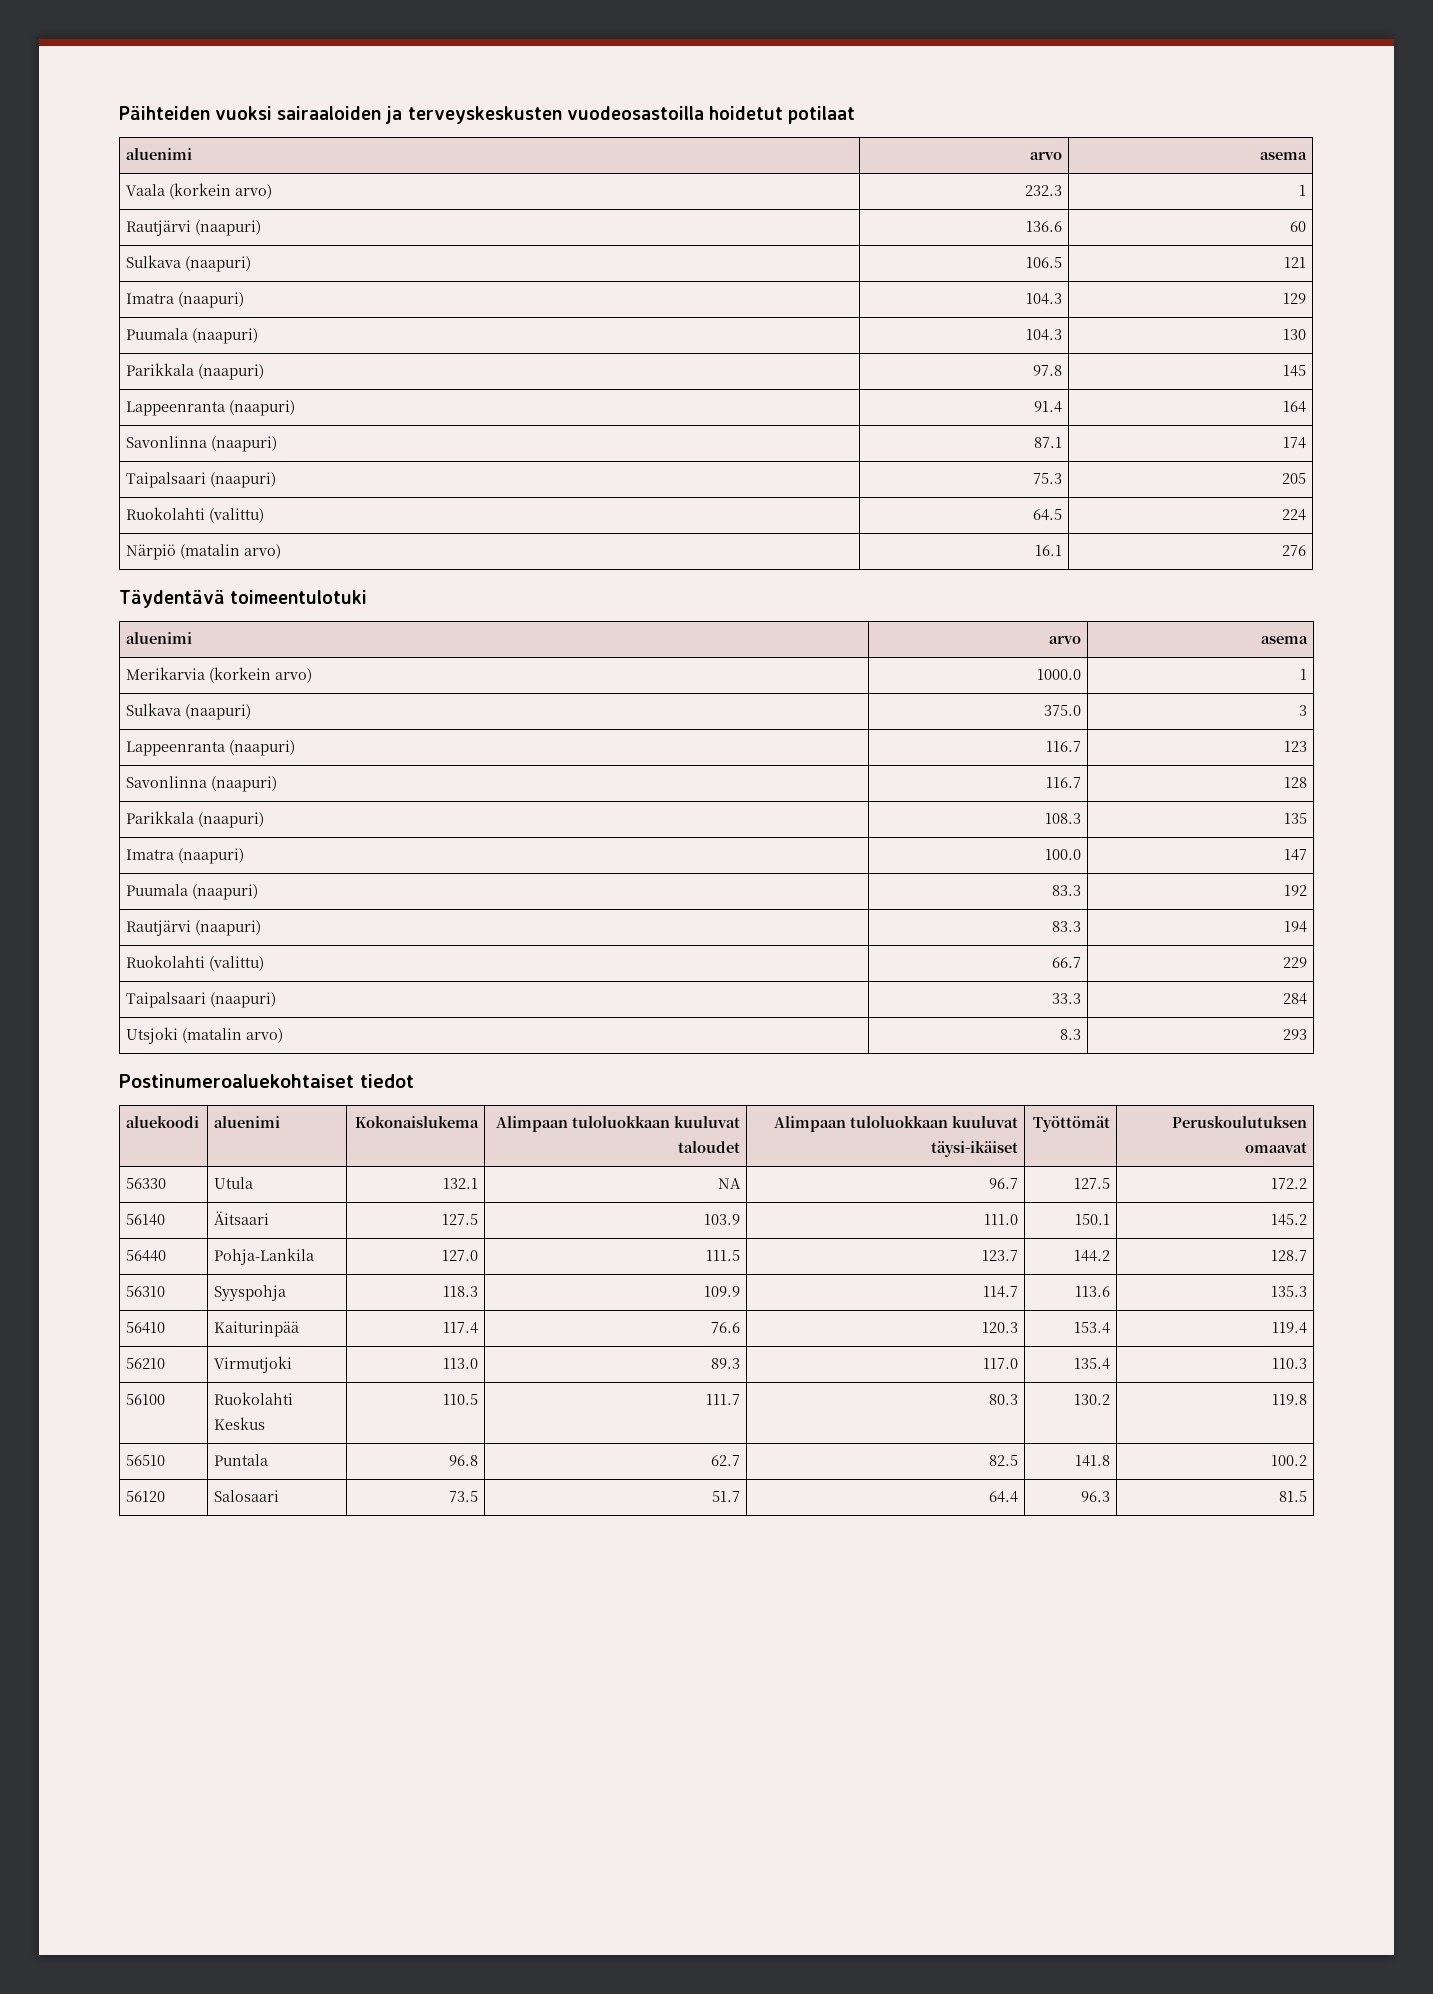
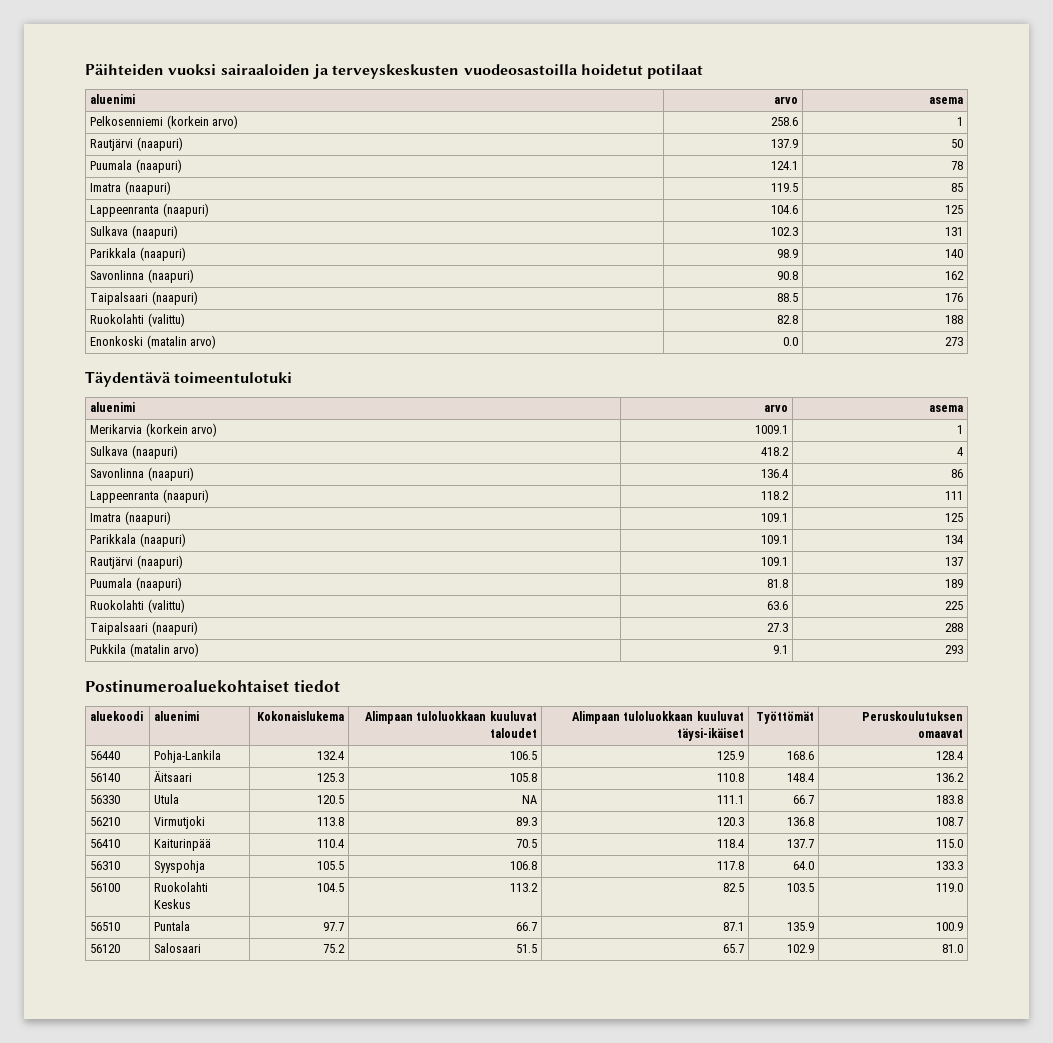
[126,183,273,199] [1024,185,1062,196] Vaala (korkein arvo) | 232.3 -> [90,115,239,129] [770,117,798,126] Pelkosenniemi (korkein arvo) | 258.6
[1025,221,1062,232] [1289,221,1306,232] [126,255,252,272] [1025,257,1062,268] [1283,257,1306,268] [126,292,245,308] [1025,293,1062,305] [1282,293,1306,304] [126,328,259,344] [1025,329,1062,341] [1282,329,1306,340] [126,363,265,380] [1032,365,1062,376] [1282,365,1306,377] [126,400,296,416] [1033,401,1062,413] [1282,401,1306,413] [126,436,278,452] [1033,437,1062,448] [1282,437,1306,449] [126,472,277,488] [1032,473,1062,484] [1281,473,1306,484] [126,507,265,523] [1032,509,1062,521] [1281,509,1306,521] [126,544,282,560] [1034,545,1062,556] [1281,545,1306,556] 136.6 | 60 // Sulkava (naapuri) | 106.5 | 121 // Imatra (naapuri) | 104.3 | 129 // Puumala (naapuri) | 104.3 | 130 // Parikkala (naapuri) | 97.8 | 145 // Lappeenranta (naapuri) | 91.4 | 164 // Savonlinna (naapuri) | 87.1 | 174 // Taipalsaari (naapuri) | 75.3 | 205 // Ruokolahti (valittu) | 64.5 | 224 // Närpiö (matalin arvo) | 16.1 | 276 -> [770,139,798,148] [950,139,963,148] [90,159,182,173] [770,161,798,170] [950,161,963,170] [90,181,171,195] [770,183,798,192] [950,183,963,192] [90,203,209,217] [770,205,798,214] [944,205,963,214] [90,225,178,239] [770,227,798,236] [944,227,963,236] [90,247,186,261] [776,249,798,258] [944,249,963,258] [90,269,194,283] [776,271,798,280] [944,271,964,280] [90,291,198,305] [776,293,798,302] [944,293,963,302] [90,313,185,327] [776,315,798,324] [944,315,963,324] [90,335,217,349] [782,337,798,346] [944,337,963,346] 137.9 | 50 // Puumala (naapuri) | 124.1 | 78 // Imatra (naapuri) | 119.5 | 85 // Lappeenranta (naapuri) | 104.6 | 125 // Sulkava (naapuri) | 102.3 | 131 // Parikkala (naapuri) | 98.9 | 140 // Savonlinna (naapuri) | 90.8 | 162 // Taipalsaari (naapuri) | 88.5 | 176 // Ruokolahti (valittu) | 82.8 | 188 // Enonkoski (matalin arvo) | 0.0 | 273
[1036,669,1081,680] 1000.0 -> [754,425,788,434] 1009.1
[1043,705,1081,716] [1298,705,1307,716] [126,740,296,756] [1045,741,1081,752] [1283,741,1307,752] [126,776,278,792] [1045,777,1081,788] [1283,777,1307,788] [126,811,265,828] [1044,813,1081,824] [1283,813,1307,824] [126,848,245,864] [1044,849,1081,860] [1283,849,1307,861] [126,884,259,900] [1051,885,1081,896] [1283,885,1307,896] [126,920,262,936] [1051,921,1081,932] [1283,921,1307,933] [126,955,265,971] [1051,957,1081,968] [1282,957,1307,968] [126,992,277,1008] [1051,993,1081,1004] [1282,993,1307,1005] [126,1027,284,1044] [1059,1029,1081,1040] 375.0 | 3 // Lappeenranta (naapuri) | 116.7 | 123 // Savonlinna (naapuri) | 116.7 | 128 // Parikkala (naapuri) | 108.3 | 135 // Imatra (naapuri) | 100.0 | 147 // Puumala (naapuri) | 83.3 | 192 // Rautjärvi (naapuri) | 83.3 | 194 // Ruokolahti (valittu) | 66.7 | 229 // Taipalsaari (naapuri) | 33.3 | 284 // Utsjoki (matalin arvo) | 8.3 -> [760,447,789,456] [956,447,963,456] [90,467,194,481] [760,469,788,478] [950,469,963,478] [90,489,209,503] [760,491,789,500] [944,491,963,500] [90,511,171,525] [760,513,788,522] [944,513,963,522] [90,533,186,547] [760,535,788,544] [944,535,963,544] [90,555,183,569] [760,557,788,566] [944,557,963,566] [90,577,182,591] [766,579,788,588] [944,579,963,588] [90,599,185,613] [766,601,788,610] [944,601,963,610] [90,621,198,635] [766,623,788,632] [944,623,963,632] [90,643,200,657] [772,645,788,654] 418.2 | 4 // Savonlinna (naapuri) | 136.4 | 86 // Lappeenranta (naapuri) | 118.2 | 111 // Imatra (naapuri) | 109.1 | 125 // Parikkala (naapuri) | 109.1 | 134 // Rautjärvi (naapuri) | 109.1 | 137 // Puumala (naapuri) | 81.8 | 189 // Ruokolahti (valittu) | 63.6 | 225 // Taipalsaari (naapuri) | 27.3 | 288 // Pukkila (matalin arvo) | 9.1
[126,1178,167,1189] [214,1177,254,1189] [442,1178,478,1189] [717,1178,741,1189] [988,1178,1018,1189] [1073,1178,1110,1189] [1270,1178,1307,1189] [126,1214,166,1226] [214,1211,270,1225] [441,1214,478,1225] [703,1214,740,1225] [983,1214,1018,1225] [1074,1214,1110,1225] [1270,1214,1307,1226] [126,1250,167,1262] [214,1248,315,1265] [441,1250,478,1261] [705,1250,740,1261] [981,1250,1018,1261] [1073,1250,1110,1262] [1270,1250,1307,1261] [126,1286,166,1297] [214,1285,287,1301] [442,1286,478,1297] [703,1286,740,1297] [982,1286,1018,1298] [1074,1286,1110,1297] [1270,1286,1307,1297] [126,1322,166,1334] [214,1321,300,1337] [442,1322,478,1334] [710,1322,740,1333] [981,1322,1018,1333] [1073,1322,1110,1334] [1271,1322,1307,1334] [126,1358,166,1369] [214,1356,293,1373] [442,1358,478,1369] [710,1358,740,1369] [982,1358,1018,1369] [1073,1358,1110,1370] [1271,1358,1307,1369] [126,1394,166,1405] [214,1392,294,1405] [214,1417,266,1430] [442,1394,478,1405] [705,1394,740,1405] [988,1394,1018,1405] [1073,1394,1110,1405] [1271,1394,1307,1405] [126,1455,166,1466] [214,1454,269,1466] [448,1455,478,1466] [710,1455,740,1466] [988,1455,1018,1466] [1074,1455,1110,1467] [1270,1455,1307,1466] [126,1491,166,1502] [214,1490,280,1502] [448,1491,478,1502] [711,1491,740,1502] [988,1491,1018,1503] [1080,1491,1110,1502] [1278,1491,1307,1502] 56330 | Utula | 132.1 | NA | 96.7 | 127.5 | 172.2 // 56140 | Äitsaari | 127.5 | 103.9 | 111.0 | 150.1 | 145.2 // 56440 | Pohja-Lankila | 127.0 | 111.5 | 123.7 | 144.2 | 128.7 // 56310 | Syyspohja | 118.3 | 109.9 | 114.7 | 113.6 | 135.3 // 56410 | Kaiturinpää | 117.4 | 76.6 | 120.3 | 153.4 | 119.4 // 56210 | Virmutjoki | 113.0 | 89.3 | 117.0 | 135.4 | 110.3 // 56100 | Ruokolahti Keskus | 110.5 | 111.7 | 80.3 | 130.2 | 119.8 // 56510 | Puntala | 96.8 | 62.7 | 82.5 | 141.8 | 100.2 // 56120 | Salosaari | 73.5 | 51.7 | 64.4 | 96.3 | 81.5 -> [90,751,121,760] [154,750,222,763] [316,751,344,760] [509,751,537,760] [716,751,744,760] [786,751,814,760] [935,751,963,760] [90,773,121,782] [154,771,193,782] [316,773,344,782] [509,773,537,782] [716,773,744,782] [786,773,814,782] [935,773,964,782] [90,795,121,804] [154,794,180,804] [316,795,344,804] [521,795,537,804] [716,795,744,804] [792,795,814,804] [935,795,963,804] [90,817,121,826] [154,816,206,829] [316,817,344,826] [515,817,537,826] [716,817,744,826] [786,817,814,826] [935,817,963,826] [90,839,121,848] [154,839,212,851] [316,839,344,848] [515,839,537,848] [716,839,744,848] [786,839,814,848] [935,839,963,848] [90,861,121,870] [154,860,206,873] [316,861,344,870] [509,861,537,870] [716,861,744,870] [792,861,814,870] [935,861,963,870] [90,883,121,892] [154,882,209,892] [154,899,192,909] [316,883,344,892] [509,883,538,892] [722,883,744,892] [786,883,814,892] [935,883,963,892] [90,922,121,931] [154,921,191,931] [322,922,344,931] [515,922,537,931] [722,922,744,931] [786,922,814,931] [935,922,963,931] [90,944,121,953] [154,943,202,953] [322,944,345,953] [515,944,537,953] [722,944,744,953] [786,944,814,953] [941,944,963,953] 56440 | Pohja-Lankila | 132.4 | 106.5 | 125.9 | 168.6 | 128.4 // 56140 | Äitsaari | 125.3 | 105.8 | 110.8 | 148.4 | 136.2 // 56330 | Utula | 120.5 | NA | 111.1 | 66.7 | 183.8 // 56210 | Virmutjoki | 113.8 | 89.3 | 120.3 | 136.8 | 108.7 // 56410 | Kaiturinpää | 110.4 | 70.5 | 118.4 | 137.7 | 115.0 // 56310 | Syyspohja | 105.5 | 106.8 | 117.8 | 64.0 | 133.3 // 56100 | Ruokolahti Keskus | 104.5 | 113.2 | 82.5 | 103.5 | 119.0 // 56510 | Puntala | 97.7 | 66.7 | 87.1 | 135.9 | 100.9 // 56120 | Salosaari | 75.2 | 51.5 | 65.7 | 102.9 | 81.0

